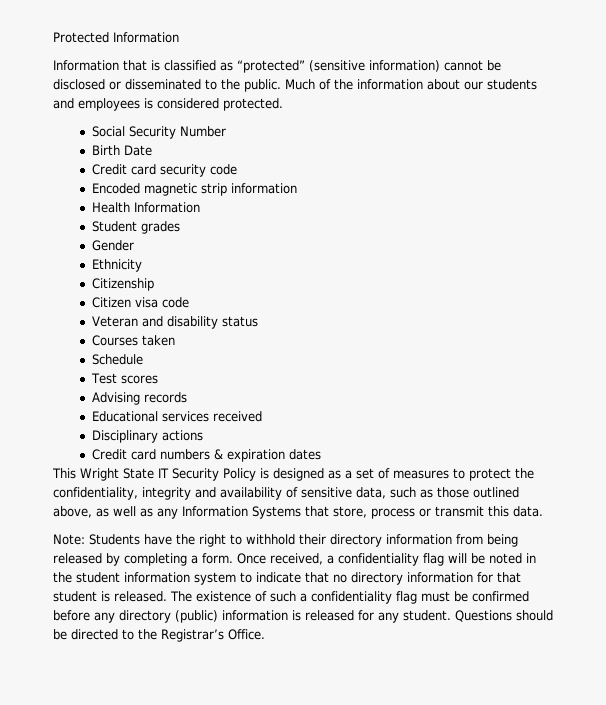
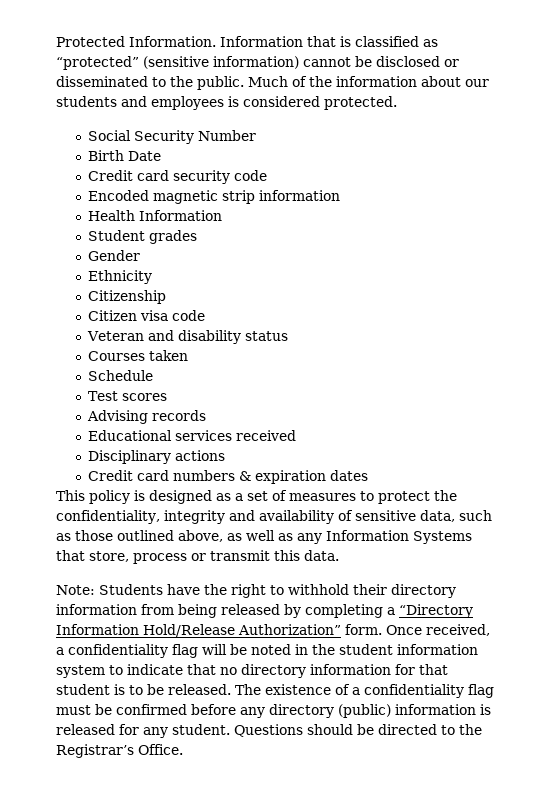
[113,32,179,43] Information // -> [129,36,216,47] Information.
[80,468,256,481] Wright State IT Security Policy -> [89,490,130,504] policy
(198, 559) none -> [399,604,473,618] [56,624,341,637] “Directory Information Hold/Release Authorization”
(110, 596) none -> [129,684,164,695] to be
[270,591,296,602] such -> (350, 689) none

